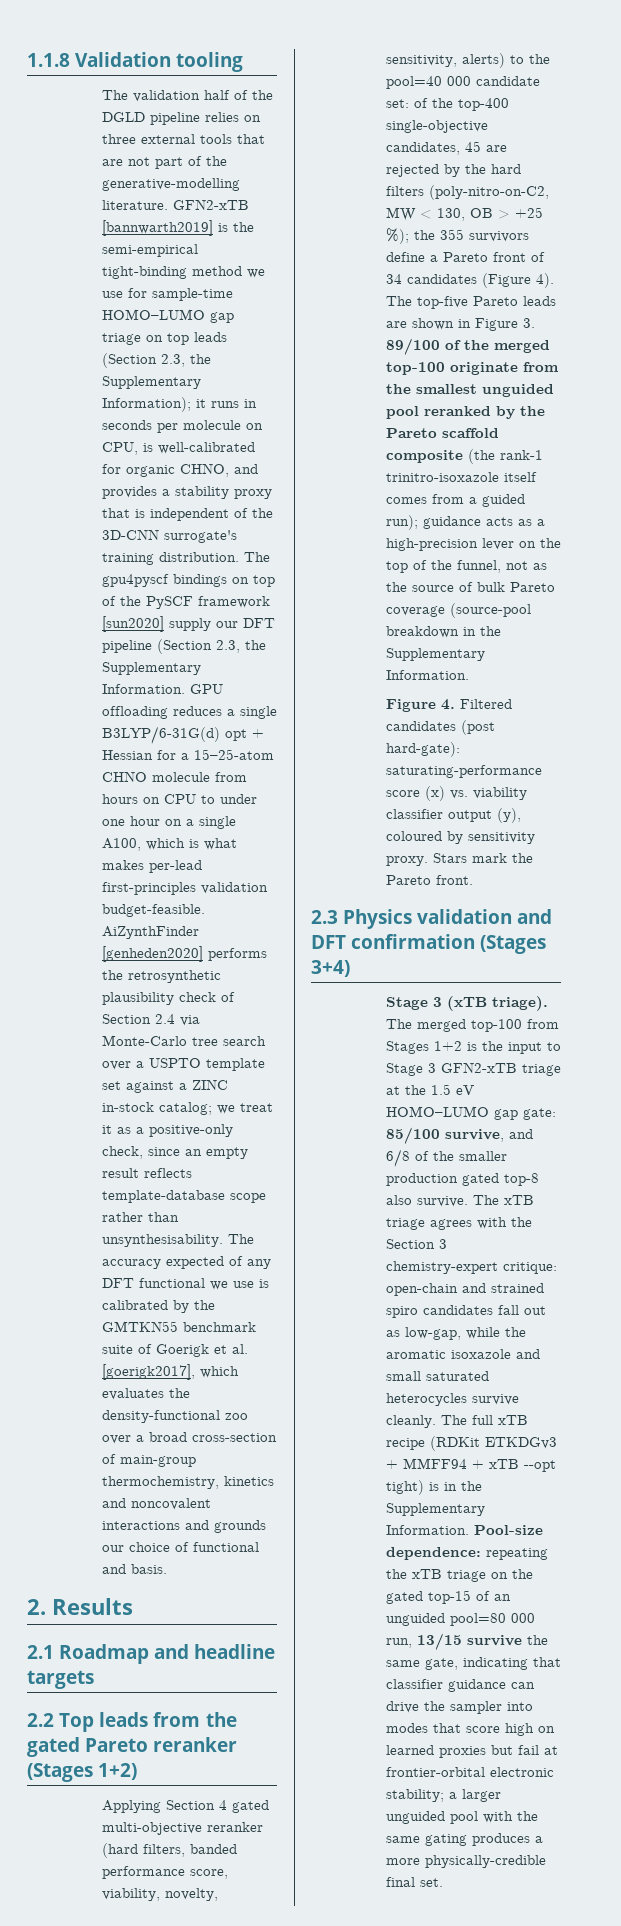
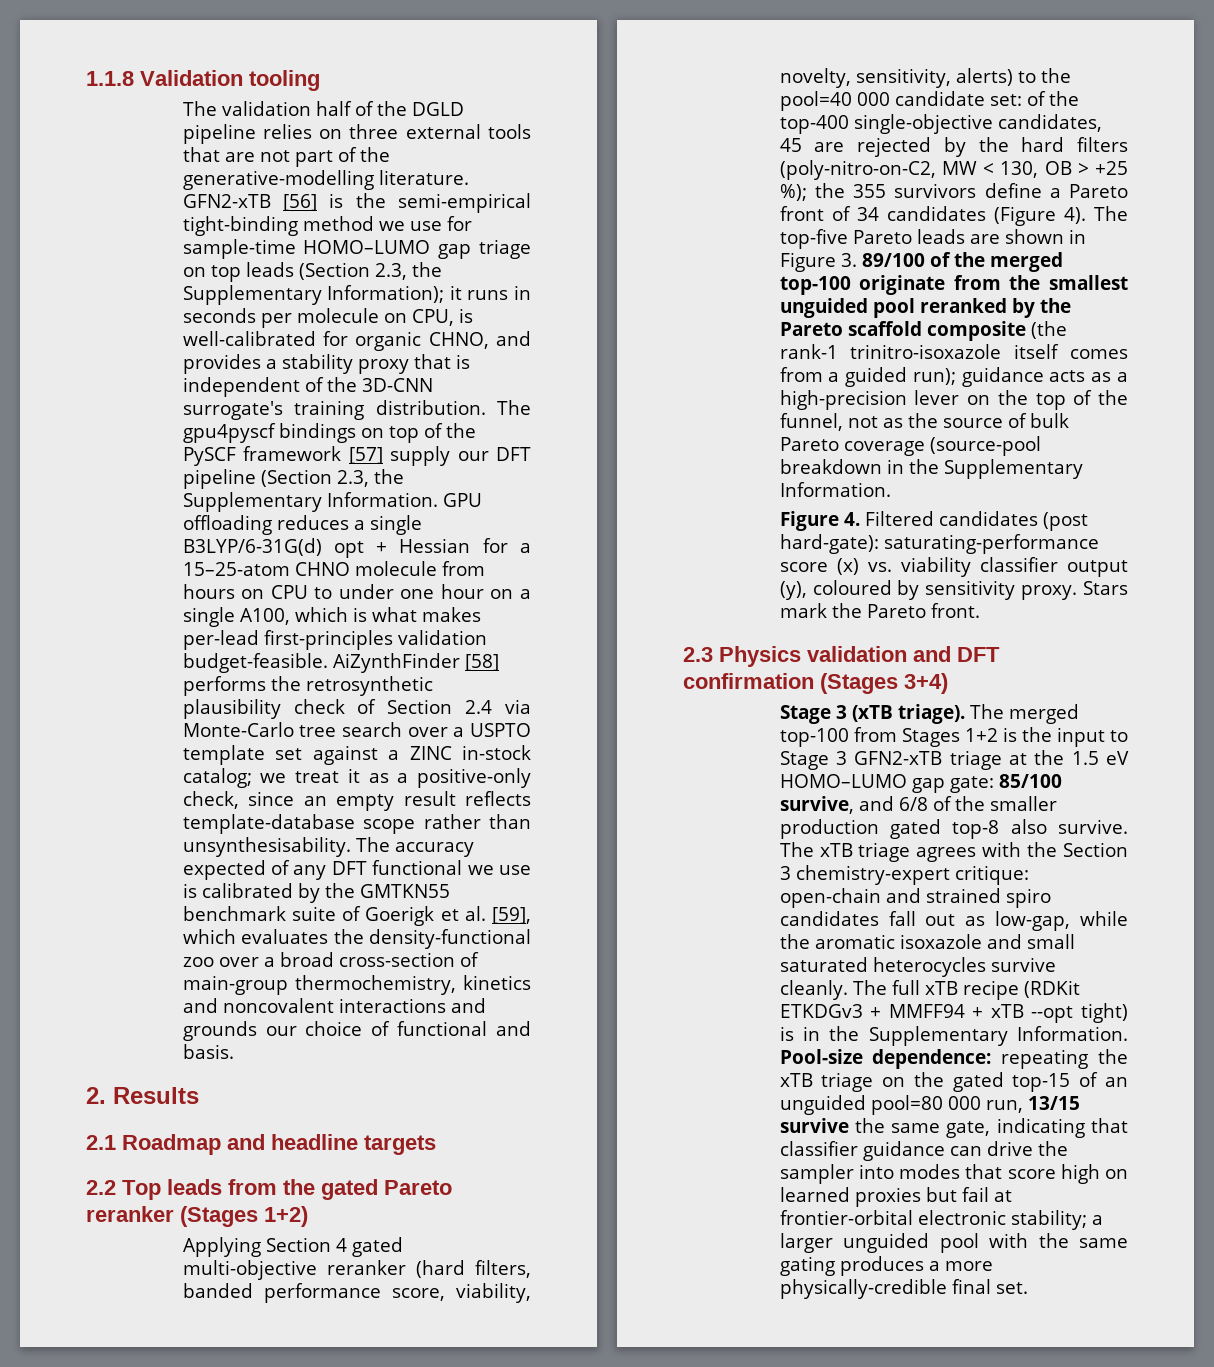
[102,220,213,236] [bannwarth2019] -> [283,194,318,211] [56]
[102,616,164,632] [sun2020] -> [348,447,383,464] [57]
[102,946,203,962] [genheden2020] -> [464,654,499,671] [58]
[102,1364,195,1380] [goerigk2017], -> [492,907,531,924] [59],

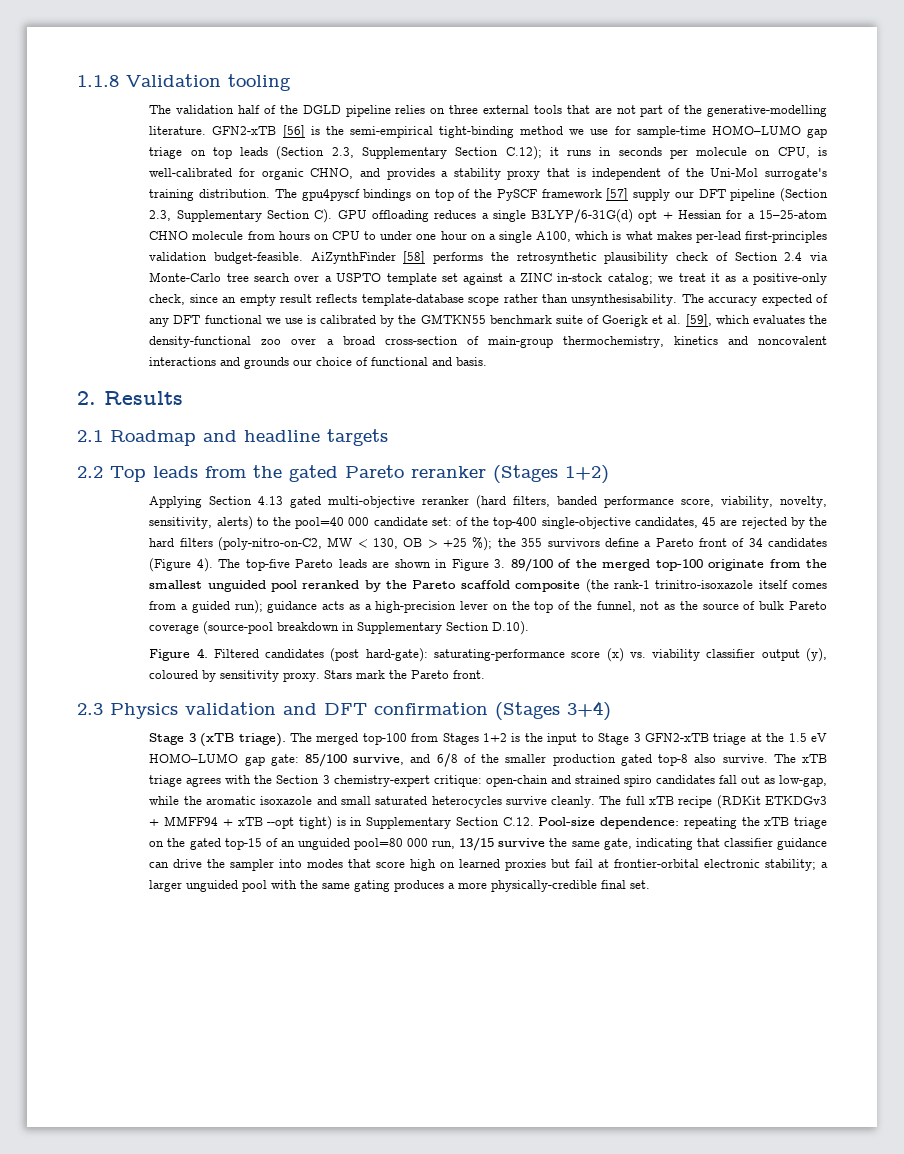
[411,262,442,277] [182,285,445,305] the Supplementary Information); -> [361,146,542,160] Supplementary Section C.12);
[361,378,433,392] 3D-CNN -> [710,167,759,177] Uni-Mol
[373,469,404,484] [182,492,438,512] the Supplementary Information. -> [176,209,333,223] Supplementary Section C).
[335,1238,347,1252] 4 -> [258,496,284,505] 4.13
[908,459,1083,479] [779,482,891,497] the Supplementary Information. -> [357,621,530,635] Supplementary Section D.10).
[829,1026,1128,1046] the Supplementary Information. -> [366,817,534,829] Supplementary Section C.12.

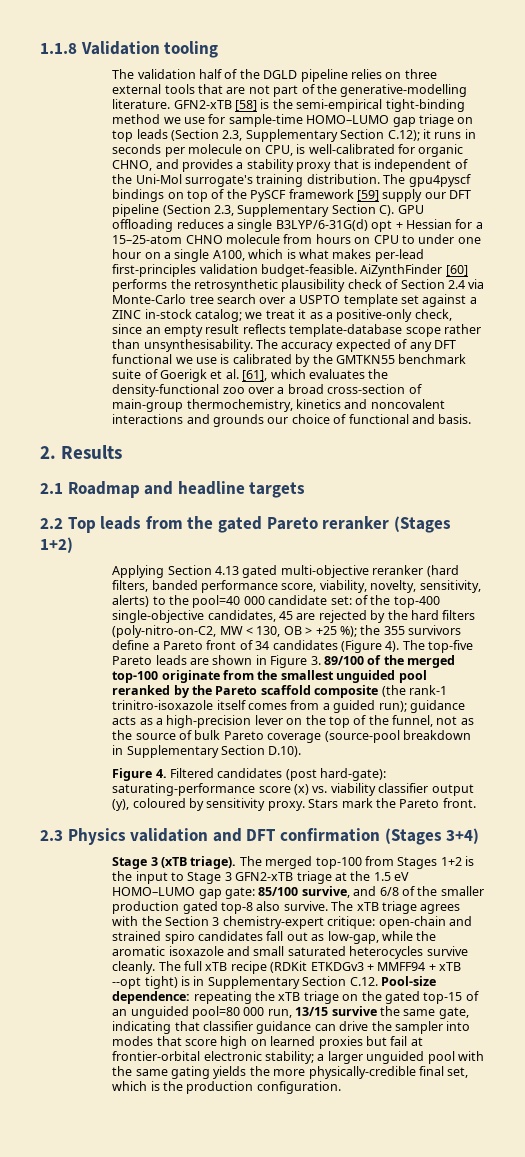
[282,125,305,138] [56] -> [235,100,258,111] [58]
[606,188,629,201] [57] -> [356,190,379,201] [59]
[403,251,426,264] [58] -> [445,265,468,276] [60]
[685,314,712,327] [59], -> [242,370,268,381] [61],
[394,880,456,892] produces a -> [213,1066,270,1079] yields the
[630,880,651,889] set. -> [447,1067,469,1078] [112,1081,341,1094] set, which is the production configuration.

